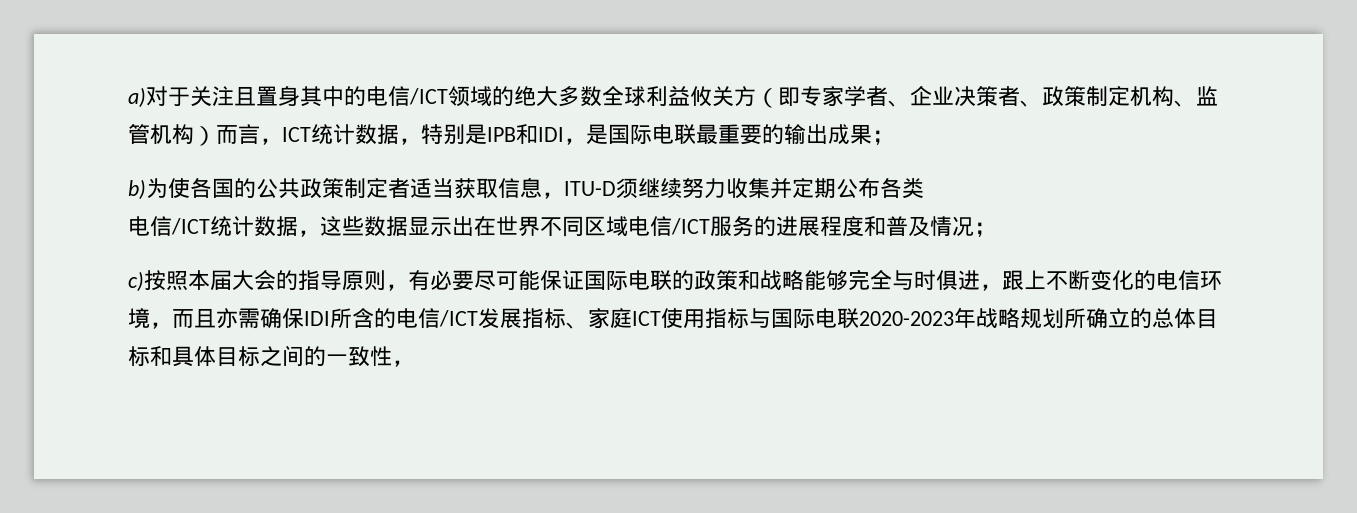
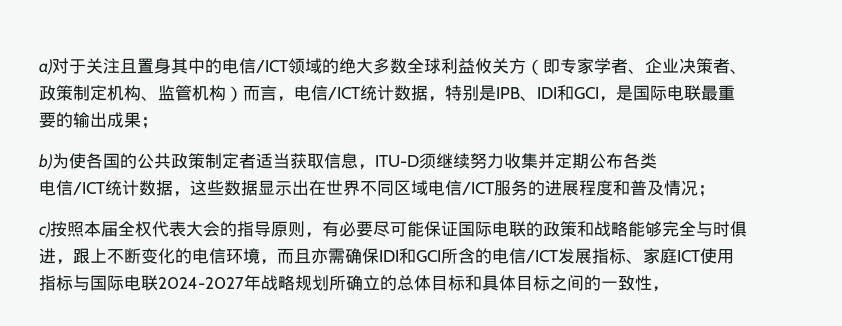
[282,127,311,142] ICT -> [294,85,360,101] 电信/ICT
[516,124,564,144] 和IDI -> [520,85,599,101] 、IDI和GCI
(232, 280) none -> [118,221,186,237] 全权代表
(330, 318) none -> [399,248,441,264] 和GCI
[859,311,954,326] 2020-2023 -> [158,277,244,289] 2024-2027

